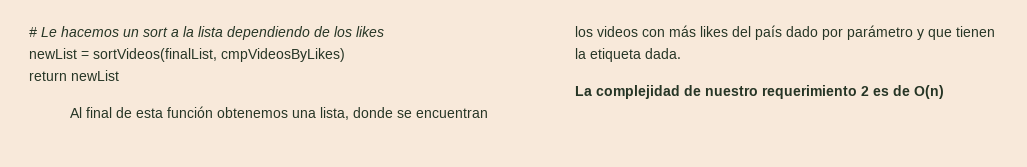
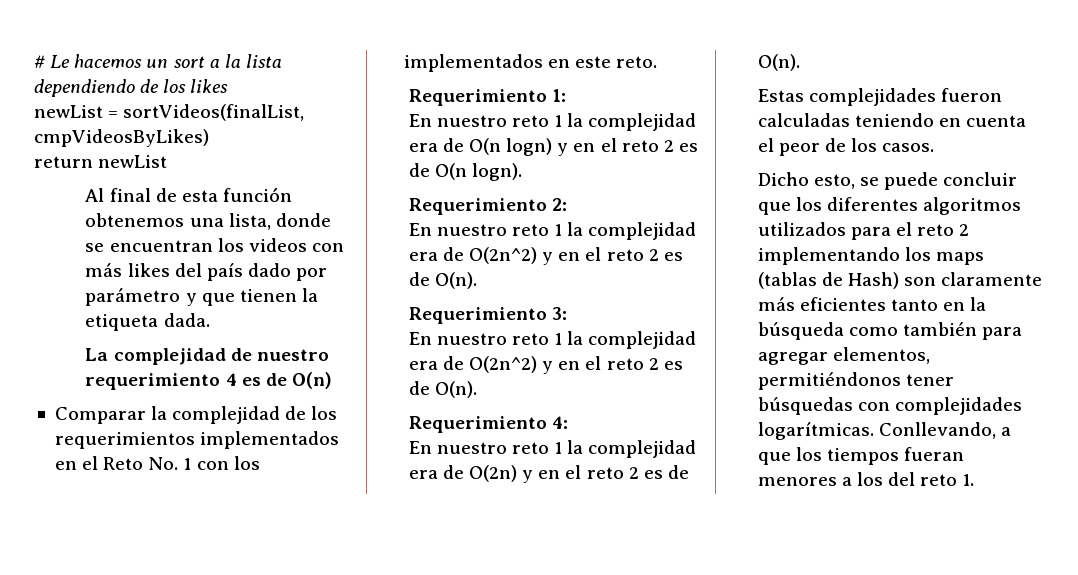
[861,85,945,99] 2 es de O(n) -> [225,372,332,389] [54,406,338,424] [54,431,340,449] [54,456,260,470] [403,54,658,72] [408,89,566,106] [408,113,697,131] [408,138,698,156] [408,163,522,181] [408,198,567,215] [408,222,697,240] [408,247,683,265] [408,272,477,289] [408,307,567,324] [408,331,697,349] [408,356,683,374] [408,381,477,398] [408,416,568,433] [408,440,697,458] [408,465,689,483] [757,54,800,71] [757,88,1002,106] [757,113,1027,127] [757,138,935,156] [757,172,1018,190] [757,197,1022,215] [757,222,970,240] [757,247,984,265] [757,272,1043,289] [757,297,987,311] [757,322,1023,340] [757,347,930,365] [757,372,954,390] [757,397,1022,415] [757,422,1011,440] [757,447,965,465] [757,472,975,486] 4 es de O(n) // Comparar la complejidad de los requerimientos implementados en el Reto No. 1 con los implementados en este reto. // Requerimiento 1: // En nuestro reto 1 la complejidad era de O(n logn) y en el reto 2 es de O(n logn). // Requerimiento 2: // En nuestro reto 1 la complejidad era de O(2n^2) y en el reto 2 es de O(n). // Requerimiento 3: // En nuestro reto 1 la complejidad era de O(2n^2) y en el reto 2 es de O(n). // Requerimiento 4: // En nuestro reto 1 la complejidad era de O(2n) y en el reto 2 es de O(n). // Estas complejidades fueron calculadas teniendo en cuenta el peor de los casos. // Dicho esto, se puede concluir que los diferentes algoritmos utilizados para el reto 2 implementando los maps (tablas de Hash) son claramente más eficientes tanto en la búsqueda como también para agregar elementos, permitiéndonos tener búsquedas con complejidades logarítmicas. Conllevando, a que los tiempos fueran menores a los del reto 1.

